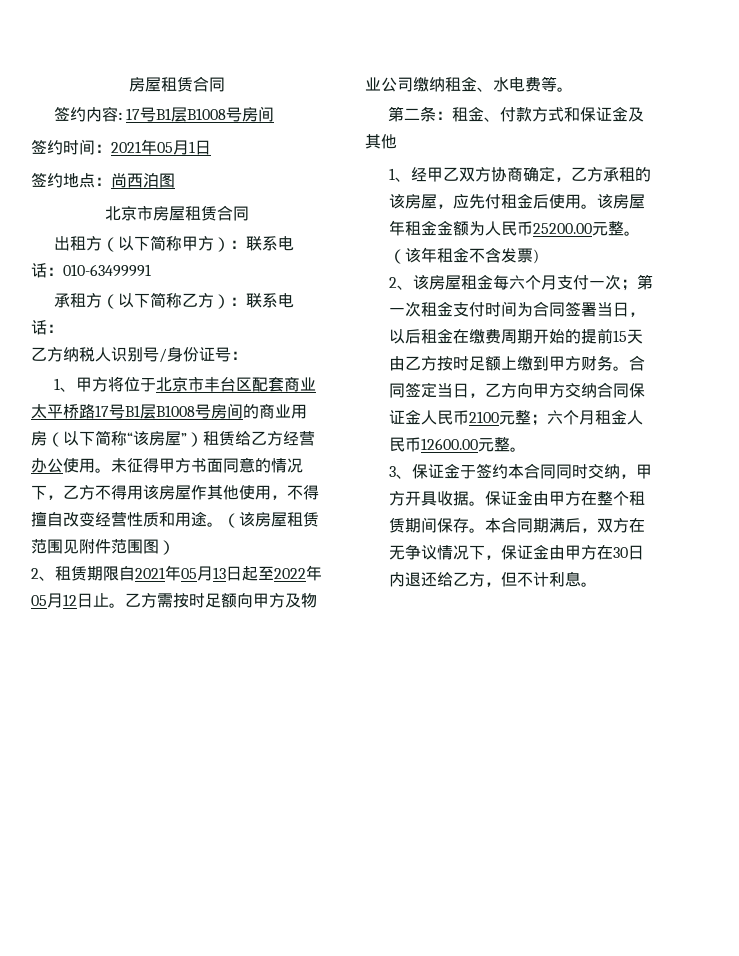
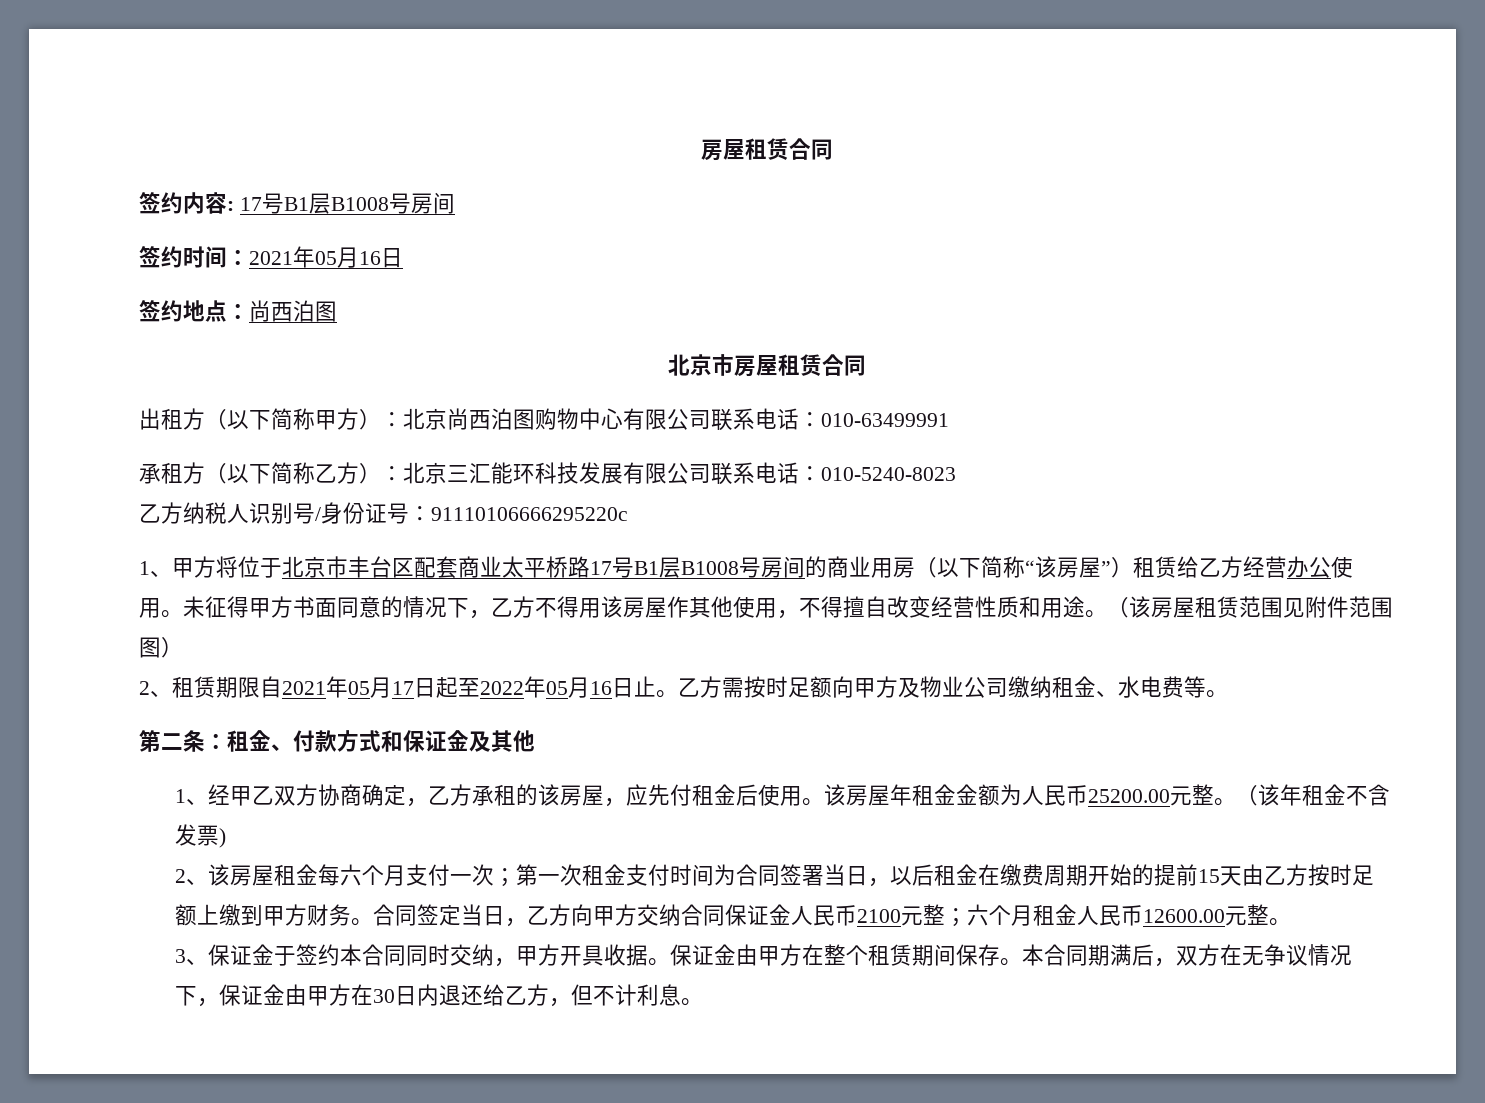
[189,141,195,153] 1 -> [359,251,381,265] 16
(247, 244) none -> [403,408,711,430] 北京尚西泊图购物中心有限公司
[246,293,295,308] [31,320,63,335] 联系电话： -> [403,462,956,485] 北京三汇能环科技发展有限公司联系电话：010-5240-8023
(247, 355) none -> [431,507,628,521] 91110106666295220c
[213,567,226,579] 13 -> [392,681,414,695] 17
[63,594,77,606] 12 -> [590,681,612,695] 16

